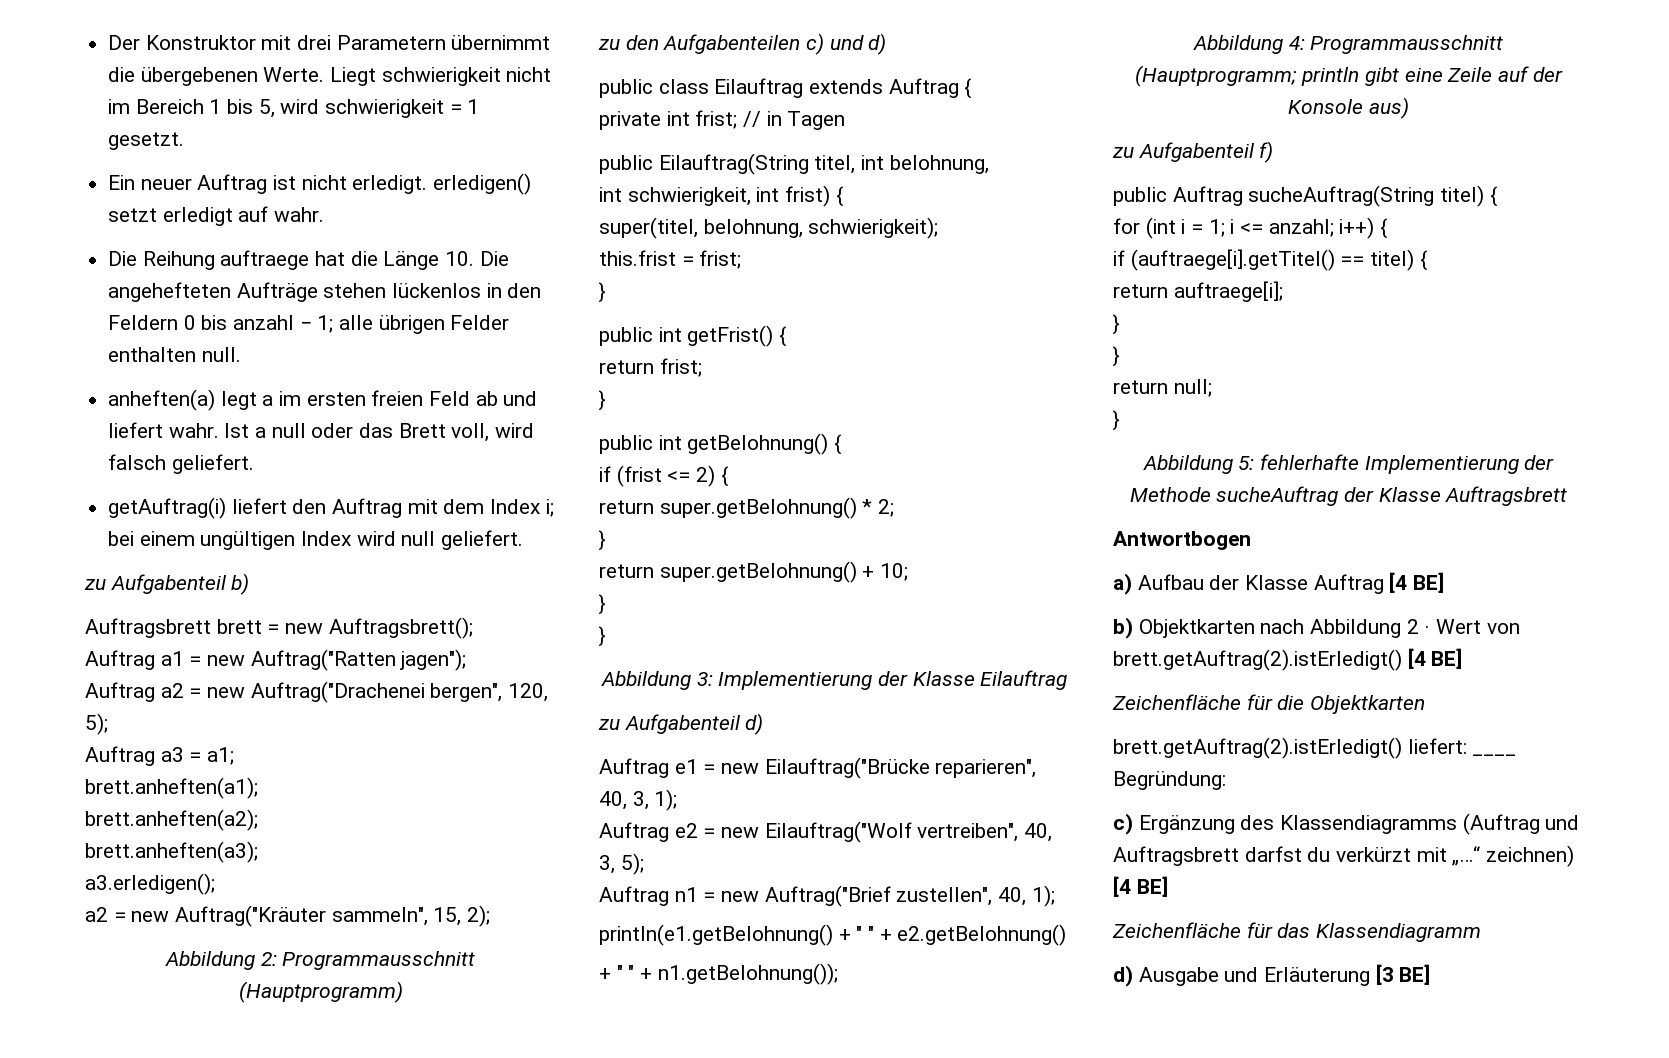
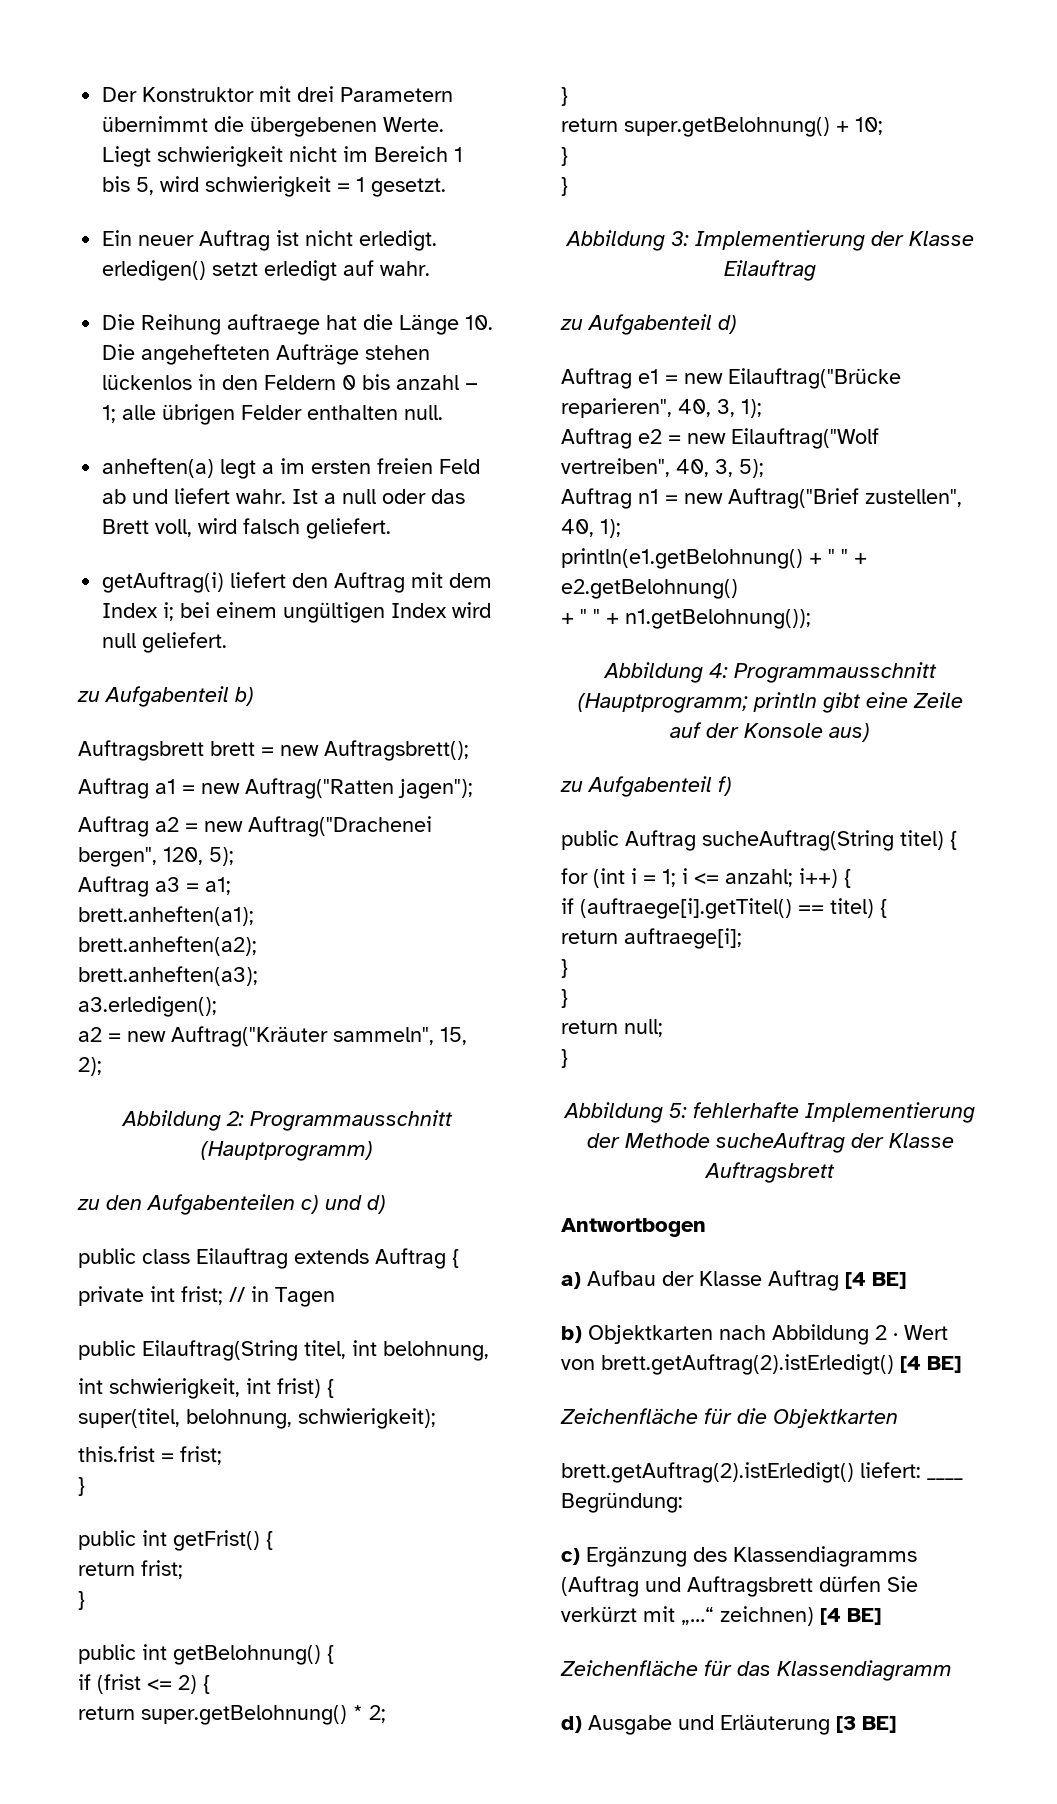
[1244,846,1331,862] darfst du -> [819,1576,918,1592] dürfen Sie

